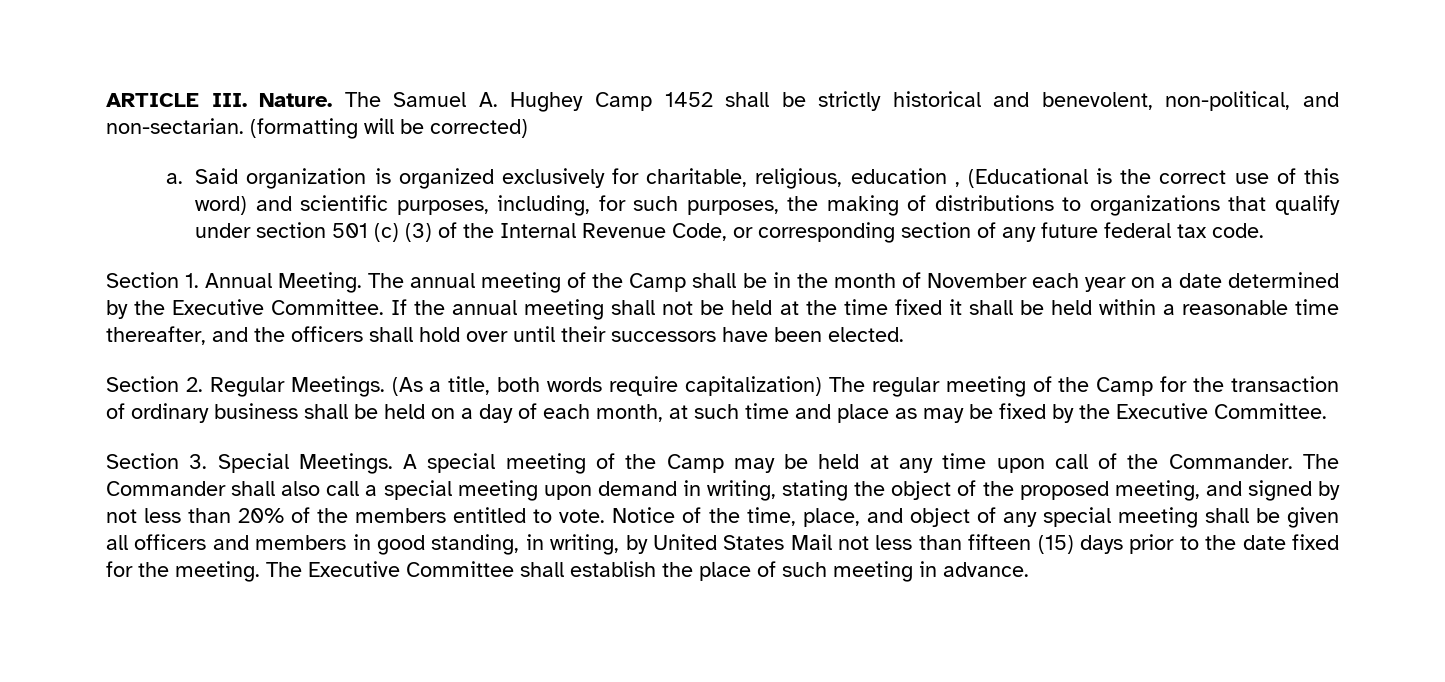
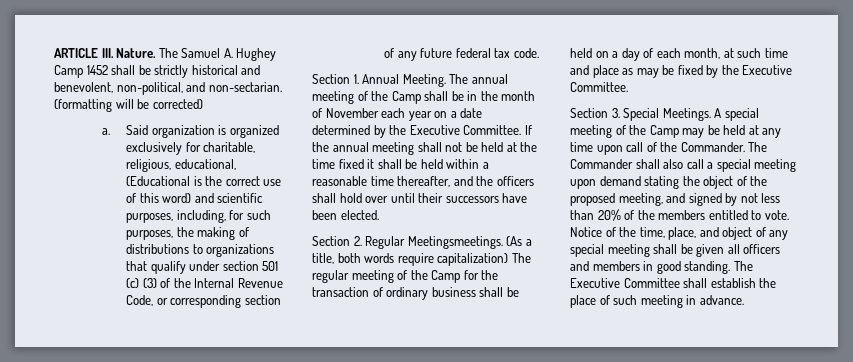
[850,168,960,187] education , -> [174,159,236,170] educational,
[290,376,385,397] Meetings. -> [407,236,503,249] Meetingsmeetings.
[682,480,777,501] in writing, -> (641, 181) none
[431,534,1339,555] [106,561,260,582] standing, in writing, by United States Mail not less than fifteen (15) days prior to the date fixed for the meeting. -> [684,261,731,274] standing.

